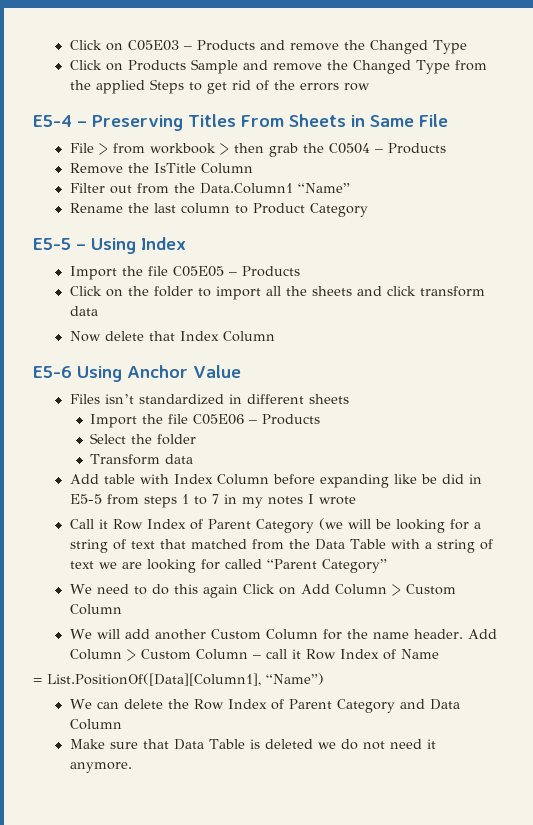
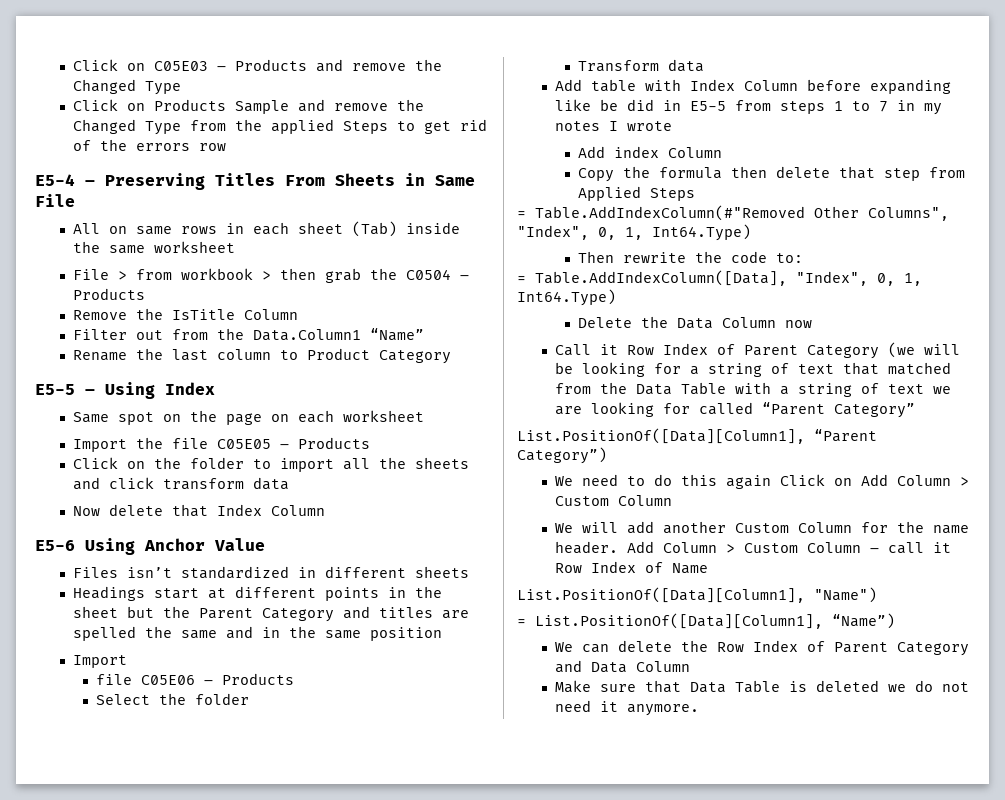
(448, 120) none -> [73,221,461,237] [73,241,236,254] // All on same rows in each sheet (Tab) inside the same worksheet
(186, 243) none -> [73,410,425,425] // Same spot on the page on each worksheet
[90,414,164,428] // Import the -> [73,586,443,601] [73,606,470,622] [73,626,443,641] [73,655,128,668] // Headings start at different points in the sheet but the Parent Category and titles are spelled the same and in the same position // Import //
(356, 500) none -> [577,146,722,158] [577,166,965,182] [577,186,695,201] [517,205,949,221] [517,224,751,241] [577,251,803,263] [517,270,922,286] [517,289,616,306] [577,316,812,329] // Add index Column // Copy the formula then delete that step from Applied Steps // = Table.AddIndexColumn(#"Removed Other Columns", "Index", 0, 1, Int64.Type) // Then rewrite the code to: // = Table.AddIndexColumn([Data], "Index", 0, 1, Int64.Type) // Delete the Data Column now
(387, 566) none -> [517,428,877,444] [517,447,607,464] // List.PositionOf([Data][Column1], “Parent Category”)
(439, 654) none -> [517,587,877,603] // List.PositionOf([Data][Column1], "Name")

